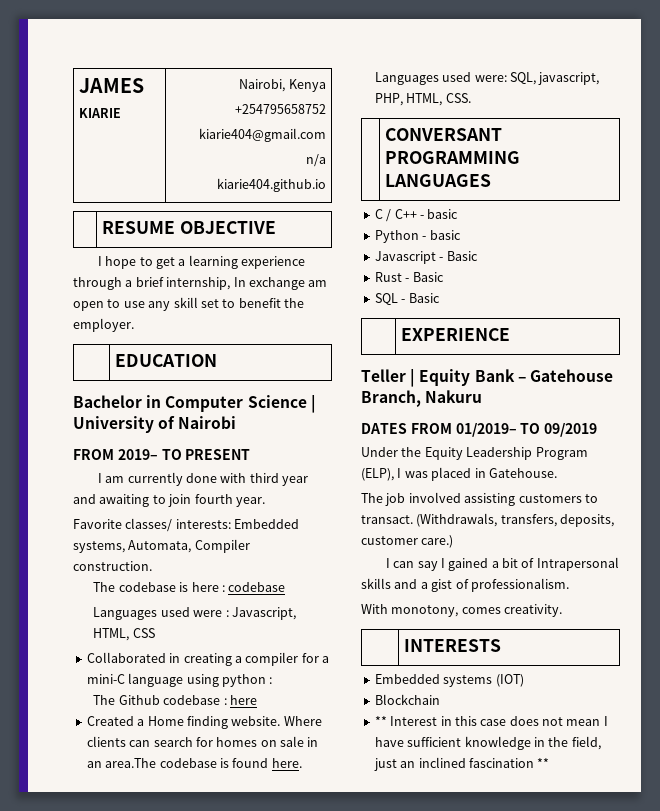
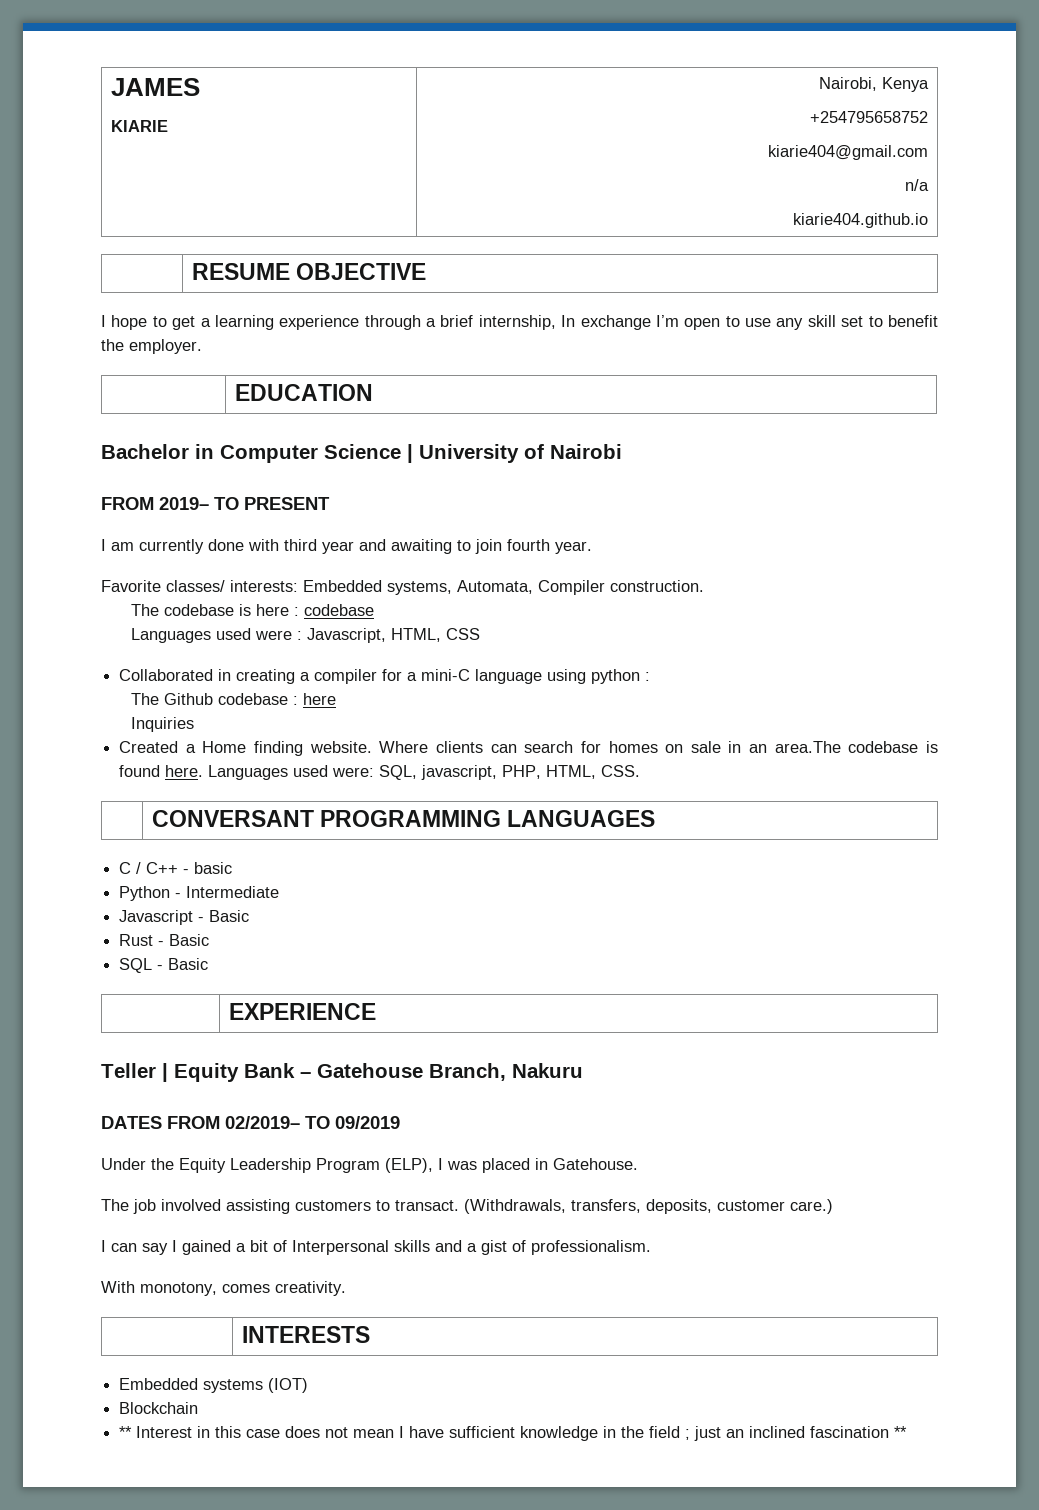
[308,280,328,287] am -> [655,315,679,327] I’m
(257, 700) none -> [131,717,195,732] // Inquiries
[429,230,461,240] basic -> [186,886,280,898] Intermediate
[455,423,517,437] 01/2019– -> [225,1116,300,1129] 02/2019–
[536,557,619,571] Intrapersonal -> [292,1240,389,1255] Interpersonal
[571,736,601,750] field, -> [649,1426,691,1440] field ;

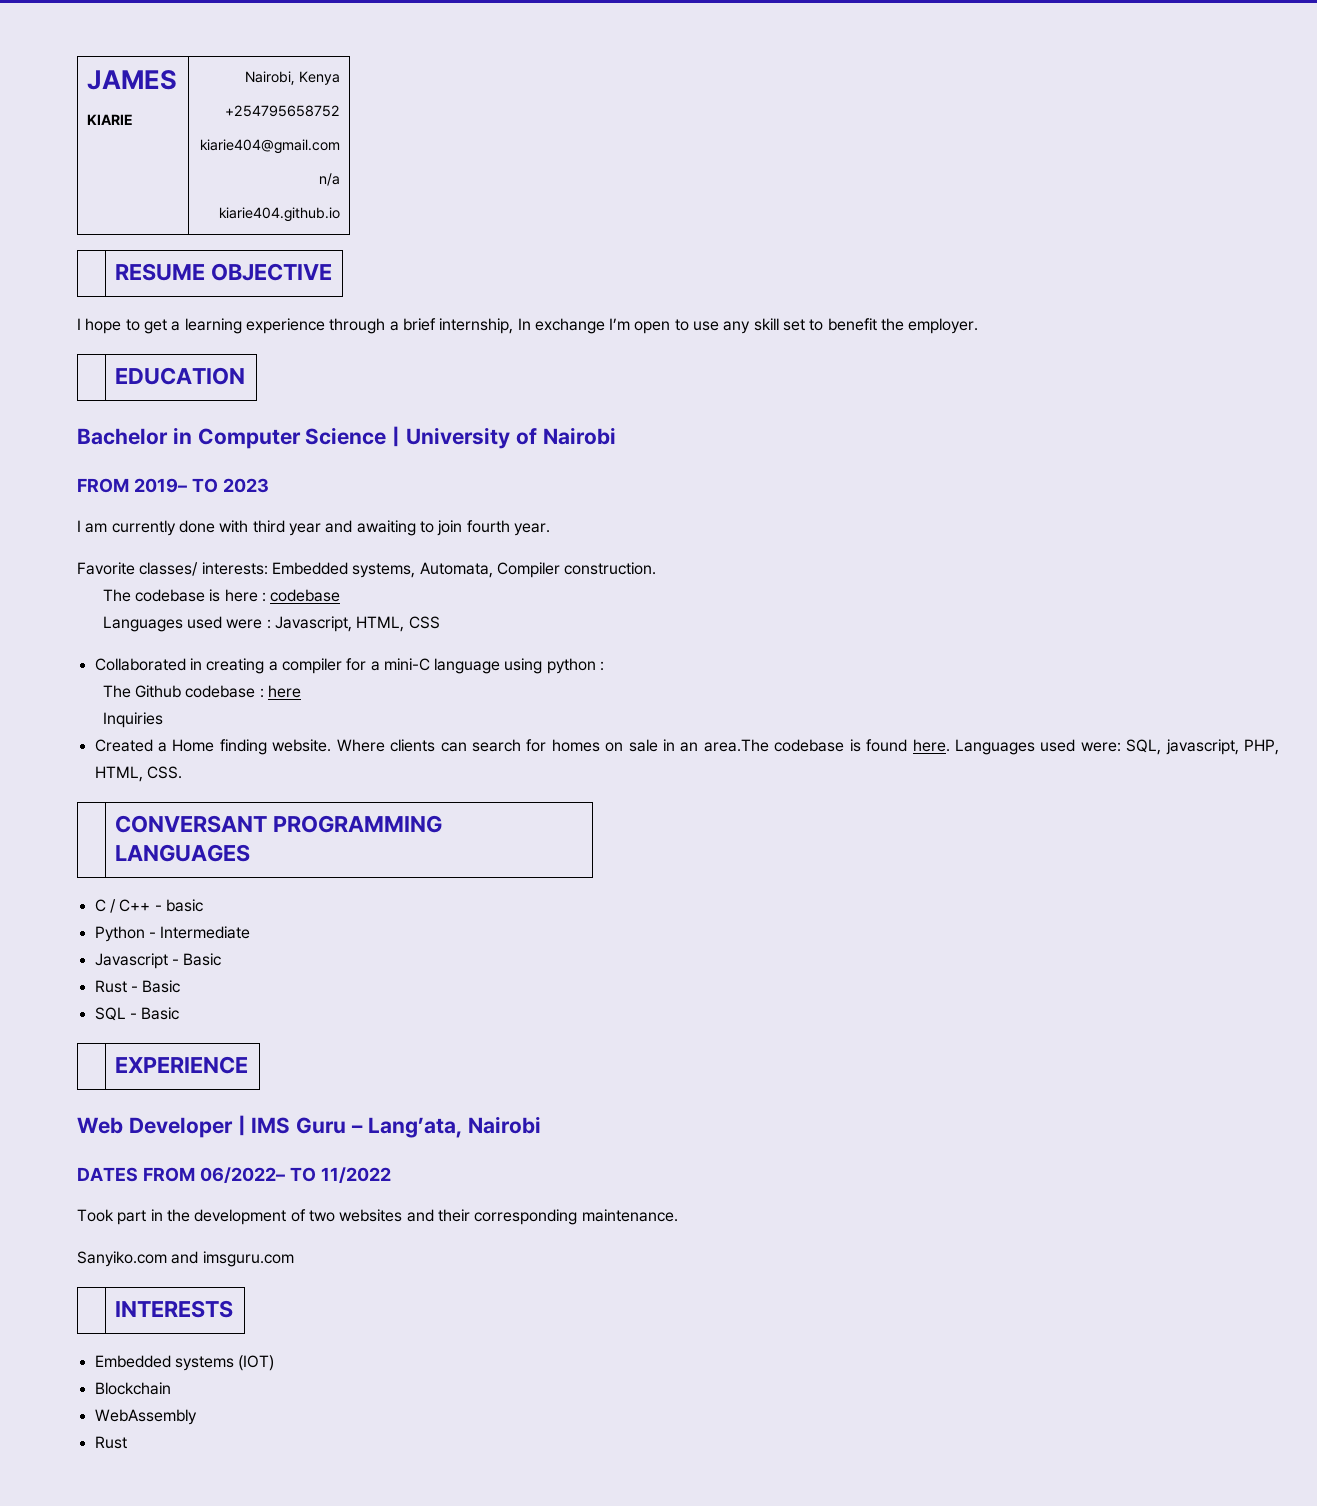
[244,497,330,510] PRESENT -> [222,478,269,493] 2023
[101,1063,583,1082] [101,1116,400,1129] [101,1158,638,1173] [101,1199,833,1214] [101,1240,651,1255] [101,1281,346,1296] Teller | Equity Bank – Gatehouse Branch, Nakuru // DATES FROM 02/2019– TO 09/2019 // Under the Equity Leadership Program (ELP), I was placed in Gatehouse. // The job involved assisting customers to transact. (Withdrawals, transfers, deposits, customer care.) // I can say I gained a bit of Interpersonal skills and a gist of professionalism. // With monotony, comes creativity. -> [77,1115,541,1138] [77,1167,391,1183] [77,1209,678,1225] [77,1251,294,1267] Web Developer | IMS Guru – Lang’ata, Nairobi // DATES FROM 06/2022– TO 11/2022 // Took part in the development of two websites and their corresponding maintenance. // Sanyiko.com and imsguru.com
[119,1426,908,1441] ** Interest in this case does not mean I have sufficient knowledge in the field ; just an inclined fascination ** -> [94,1409,197,1425] [94,1436,127,1449] WebAssembly // Rust

